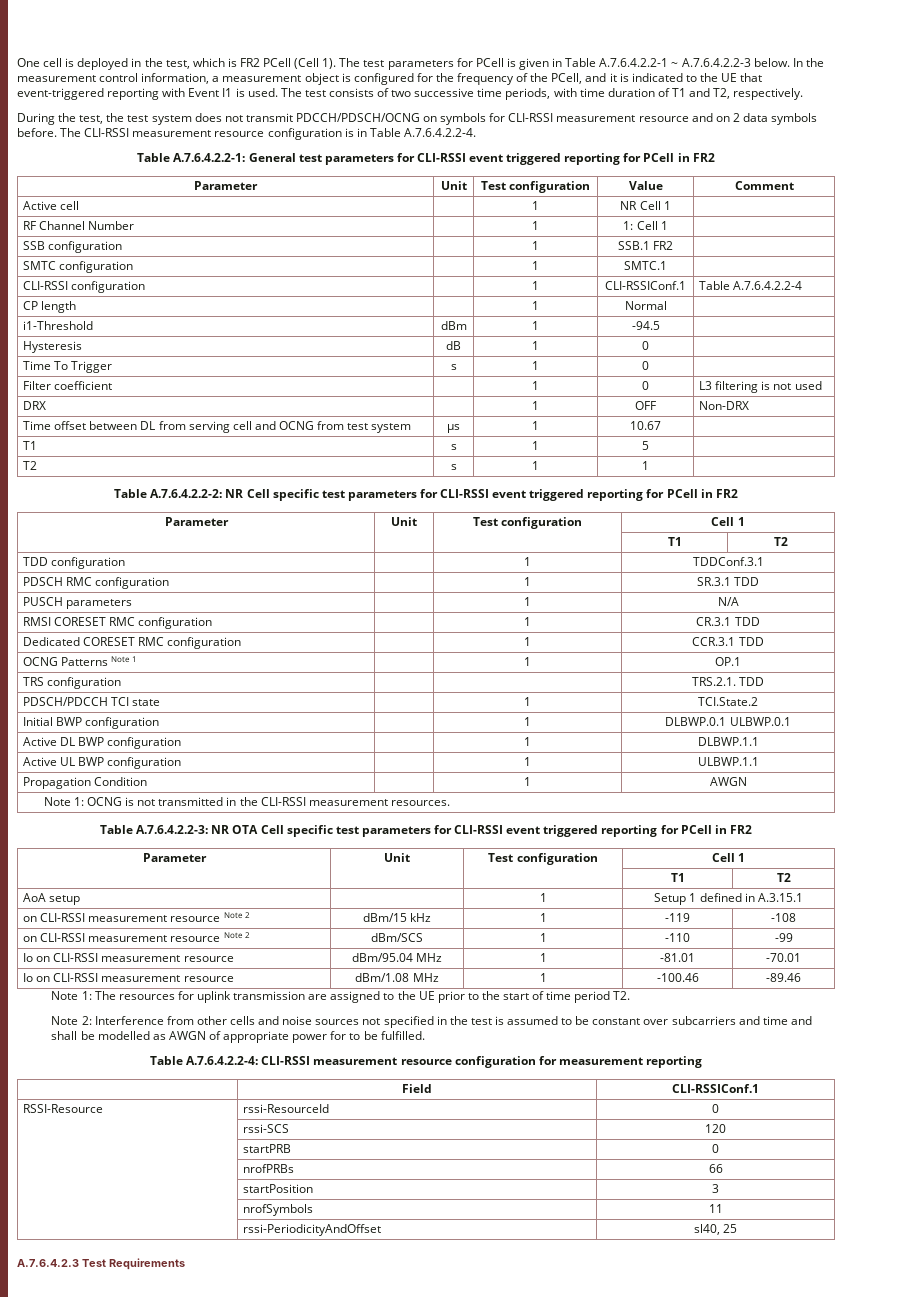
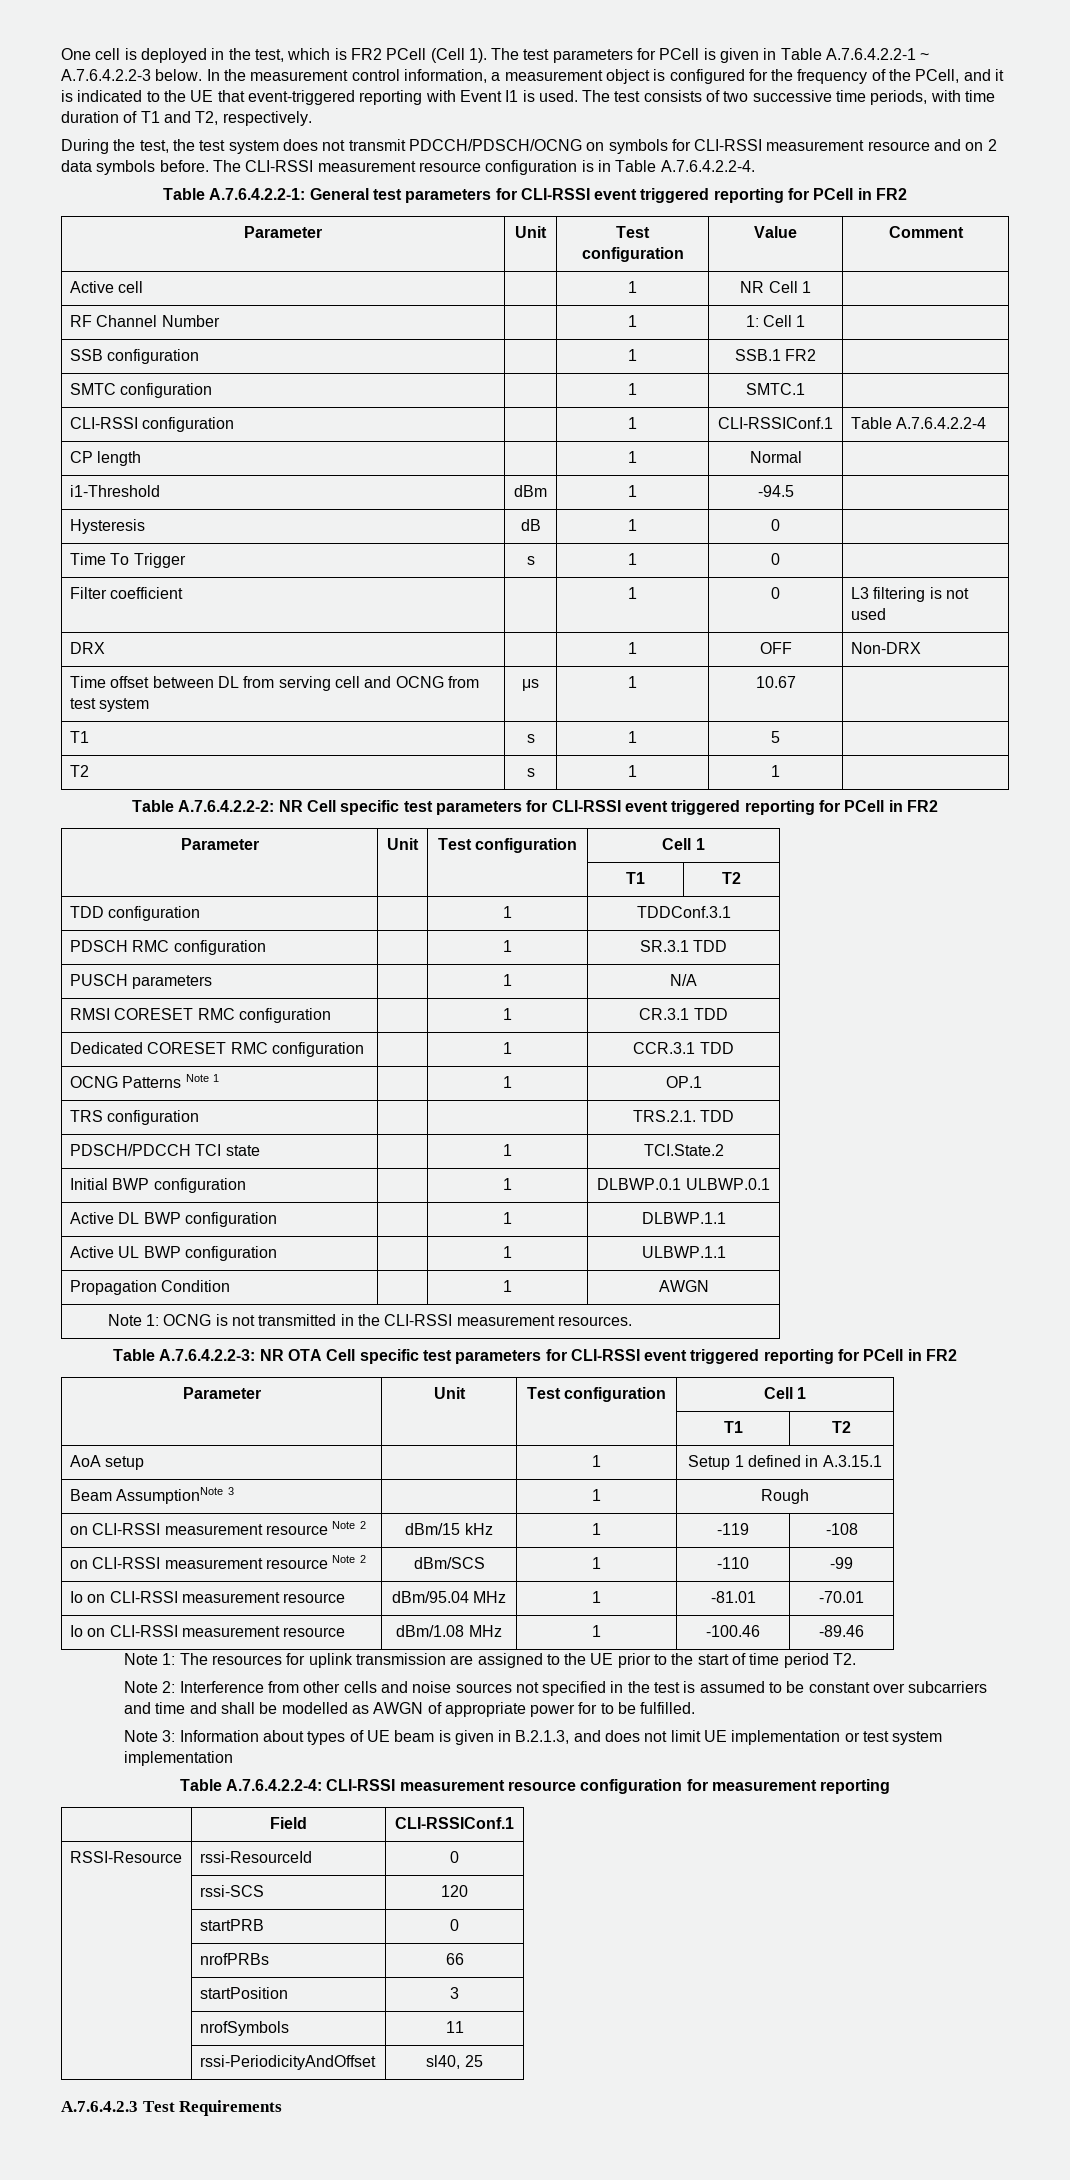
(803, 897) none -> [69,1487,234,1504] [592,1489,601,1501] [761,1489,809,1504] // Beam AssumptionNote 3 | | 1 | Rough
(425, 1035) none -> [123,1730,943,1745] [123,1751,233,1766] // Note 3: Information about types of UE beam is given in B.2.1.3, and does not limit UE implementation or test system implementation

